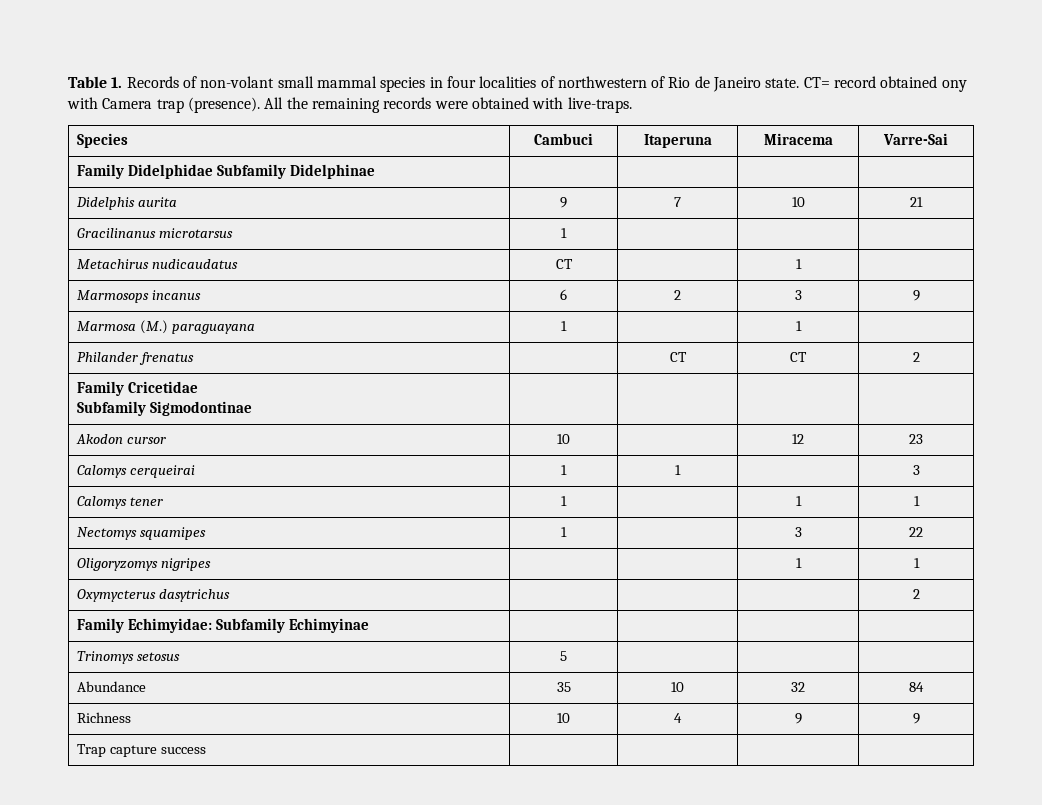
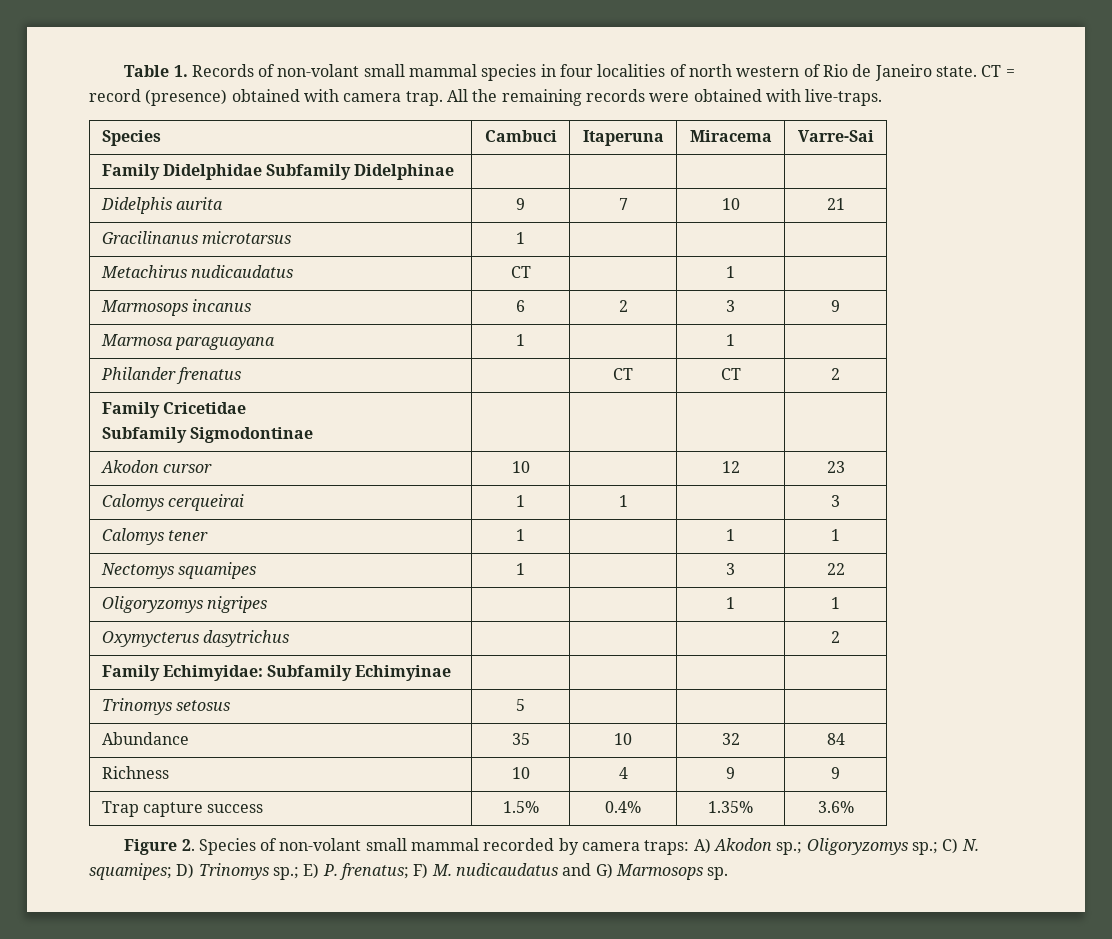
[557,76,647,88] northwestern -> [689,64,800,77] north western
[803,76,967,92] [67,97,260,113] CT= record obtained ony with Camera trap (presence). -> [981,65,1015,77] [89,89,443,106] CT = record (presence) obtained with camera trap.
[139,320,168,334] (M.) -> (173, 340) none
(206, 750) | | | -> [502,801,539,813] [605,801,641,813] [708,801,753,813] [817,801,854,813] [124,838,979,855] [89,863,729,880] 1.5% | 0.4% | 1.35% | 3.6% // Figure 2. Species of non-volant small mammal recorded by camera traps: A) Akodon sp.; Oligoryzomys sp.; C) N. squamipes; D) Trinomys sp.; E) P. frenatus; F) M. nudicaudatus and G) Marmosops sp.

